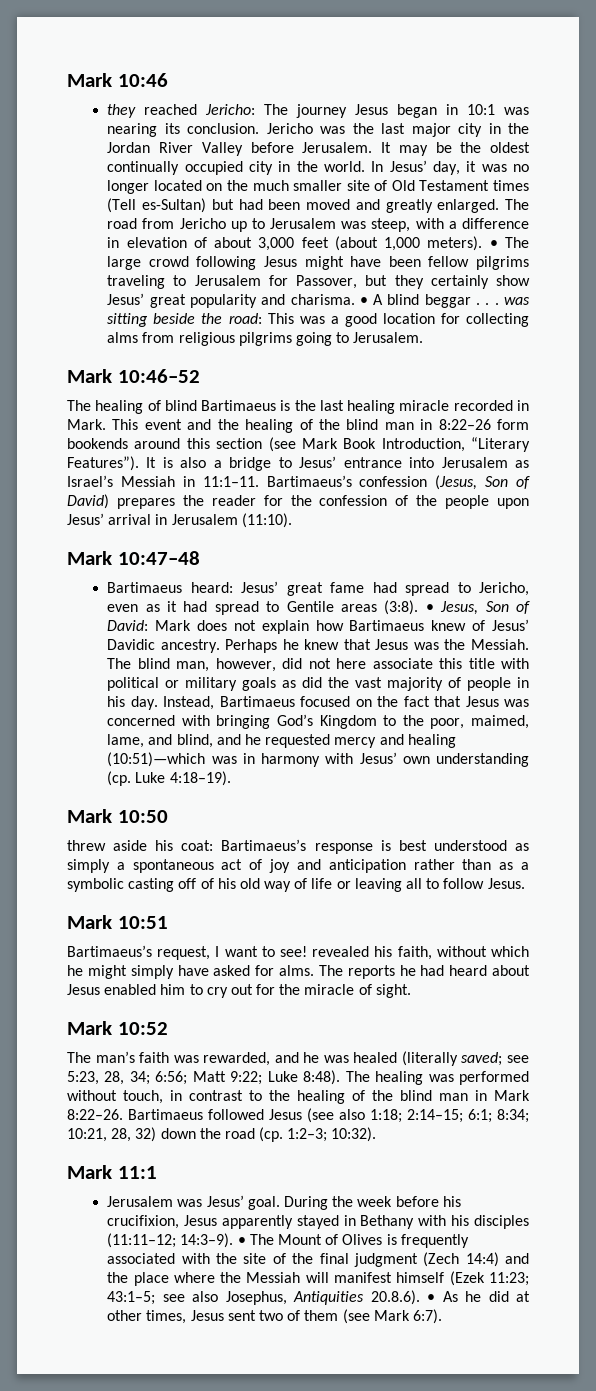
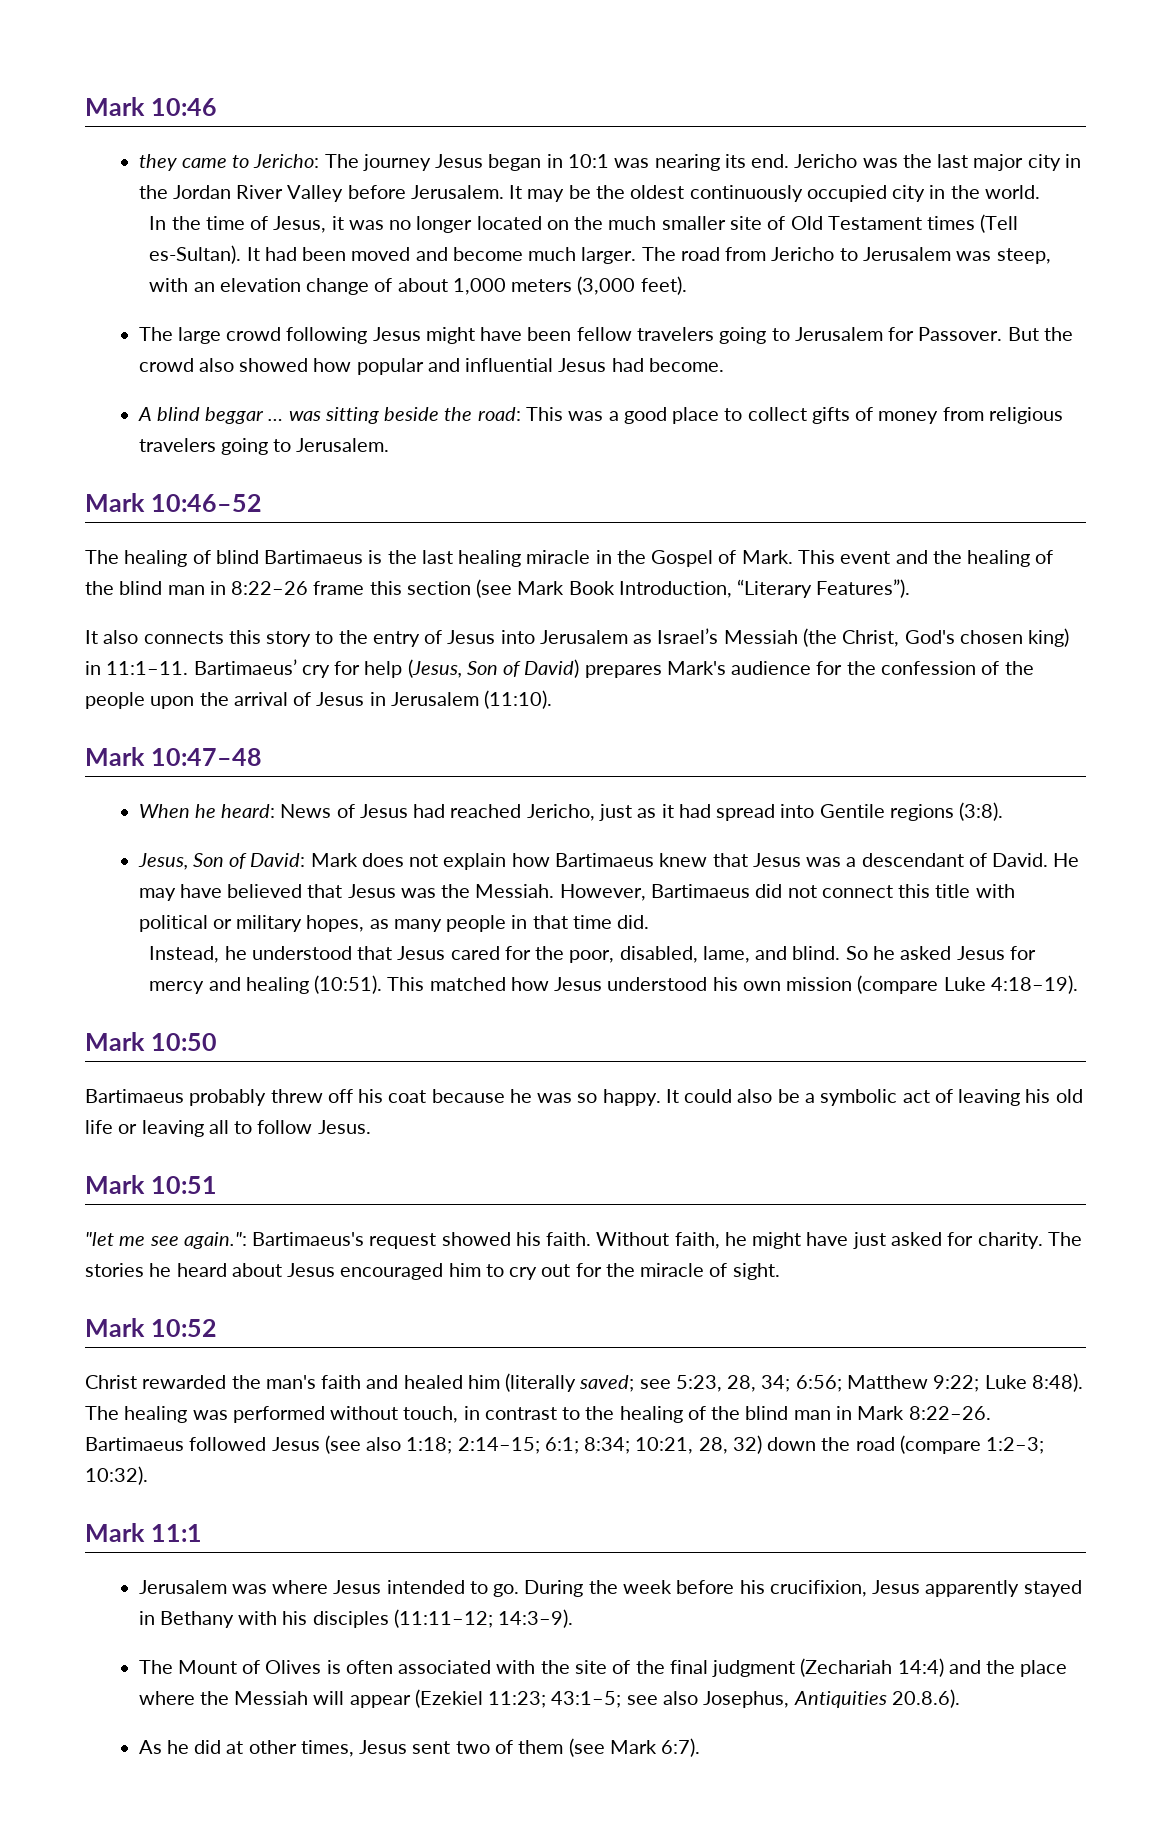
[144,104,198,115] reached -> [181,155,250,168] came to
[187,123,260,134] conclusion. -> [751,154,790,168] end.
[107,161,180,175] continually -> [689,185,803,202] continuously
[371,160,460,175] In Jesus’ day, -> [149,216,327,233] // In the time of Jesus,
[142,198,234,213] es-Sultan) but -> [149,245,260,264] es-Sultan). It
[385,199,500,213] greatly enlarged. -> [452,247,637,264] become much larger.
[230,221,247,232] up -> (835, 254) none
[448,218,529,229] [107,236,498,251] a difference in elevation of about 3,000 feet (about 1,000 meters). • -> [193,276,687,295] an elevation change of about 1,000 meters (3,000 feet). //
[476,256,529,270] [107,275,166,289] pilgrims traveling -> [636,327,767,344] travelers going
[296,275,530,289] [107,293,499,308] Passover, but they certainly show Jesus’ great popularity and charisma. • A blind beggar . . . -> [918,327,1073,341] [138,358,724,375] [137,407,284,424] Passover. But the crowd also showed how popular and influential Jesus had become. // A blind beggar …
[382,313,529,327] [107,332,139,343] location for collecting alms -> [672,407,939,424] place to collect gifts of money
[238,332,292,346] pilgrims -> [138,438,216,452] travelers
[453,400,529,411] recorded in -> [595,550,737,567] in the Gospel of
[497,419,529,430] [67,438,181,449] form bookends around -> [313,581,365,595] frame
[146,456,402,471] It is also a bridge to Jesus’ entrance -> [85,630,496,647] // It also connects this story to the entry of Jesus
[182,475,428,487] in 11:1–11. Bartimaeus’s confession -> [802,628,1070,647] [85,659,403,678] (the Christ, God's chosen king) in 11:1–11. Bartimaeus’ cry for help
[182,495,256,506] the reader -> [666,661,812,675] Mark's audience
[67,513,152,525] Jesus’ arrival -> [199,692,365,706] the arrival of Jesus
[107,581,529,596] [107,604,139,612] Bartimaeus heard: Jesus’ great fame had spread to Jericho, even -> [138,804,632,821] When he heard: News of Jesus had reached Jericho, just
[266,601,378,612] to Gentile areas -> [780,804,954,821] into Gentile regions
[425,604,434,612] • -> (1004, 811) //
[472,619,529,631] [107,639,340,653] of Jesus’ Davidic ancestry. Perhaps he knew -> [712,853,1080,867] [138,884,303,901] that Jesus was a descendant of David. He may have believed
[107,658,433,672] The blind man, however, did not here associate -> [559,884,893,901] However, Bartimaeus did not connect
[242,677,529,691] [107,696,530,710] [107,714,397,729] goals as did the vast majority of people in his day. Instead, Bartimaeus focused on the fact that Jesus was concerned with bringing God’s Kingdom to -> [306,915,650,932] [149,946,531,963] hopes, as many people in that time did. // Instead, he understood that Jesus cared for
[471,715,529,729] maimed, -> [619,946,698,963] disabled,
[176,734,456,748] [107,752,529,767] [107,771,231,786] [67,809,168,823] [67,839,529,854] [67,859,529,873] [67,878,308,892] blind, and he requested mercy and healing (10:51)—which was in harmony with Jesus’ own understanding (cp. Luke 4:18–19). // Mark 10:50 // threw aside his coat: Bartimaeus’s response is best understood as simply a spontaneous act of joy and anticipation rather than as a symbolic casting off of his old way of -> [792,946,1036,960] [149,975,1078,994] [85,1032,217,1051] [85,1089,1083,1106] blind. So he asked Jesus for mercy and healing (10:51). This matched how Jesus understood his own mission (compare Luke 4:18–19). // Mark 10:50 // Bartimaeus probably threw off his coat because he was so happy. It could also be a symbolic act of leaving his old
[67,945,529,960] [67,965,445,979] Bartimaeus’s request, I want to see! revealed his faith, without which he might simply have asked for alms. The reports he had -> [85,1232,1082,1249] [85,1263,172,1277] "let me see again.": Bartimaeus's request showed his faith. Without faith, he might have just asked for charity. The stories he
[104,984,157,995] enabled -> [340,1263,444,1280] encouraged
[67,1051,398,1066] The man’s faith was rewarded, and he was healed -> [85,1375,500,1389] Christ rewarded the man's faith and healed him
[192,1071,226,1082] Matt -> [846,1375,928,1389] Matthew
[259,1127,284,1142] (cp. -> [899,1435,981,1454] (compare
[206,1195,280,1210] Jesus’ goal. -> [272,1580,520,1597] where Jesus intended to go.
[237,1237,246,1245] • -> (574, 1618) //
[400,1234,469,1248] frequently -> [345,1660,393,1674] often
[423,1252,460,1267] (Zech -> [800,1658,893,1677] (Zechariah
[334,1271,485,1286] manifest himself (Ezek -> [349,1689,483,1708] appear (Ezekiel
[427,1294,436,1302] • -> (960, 1698) //

